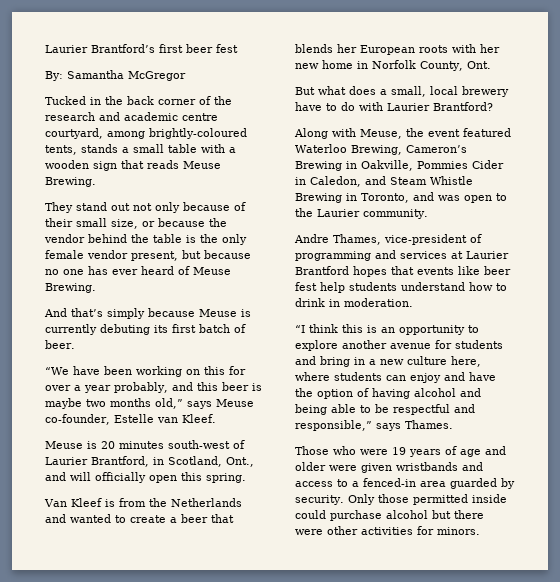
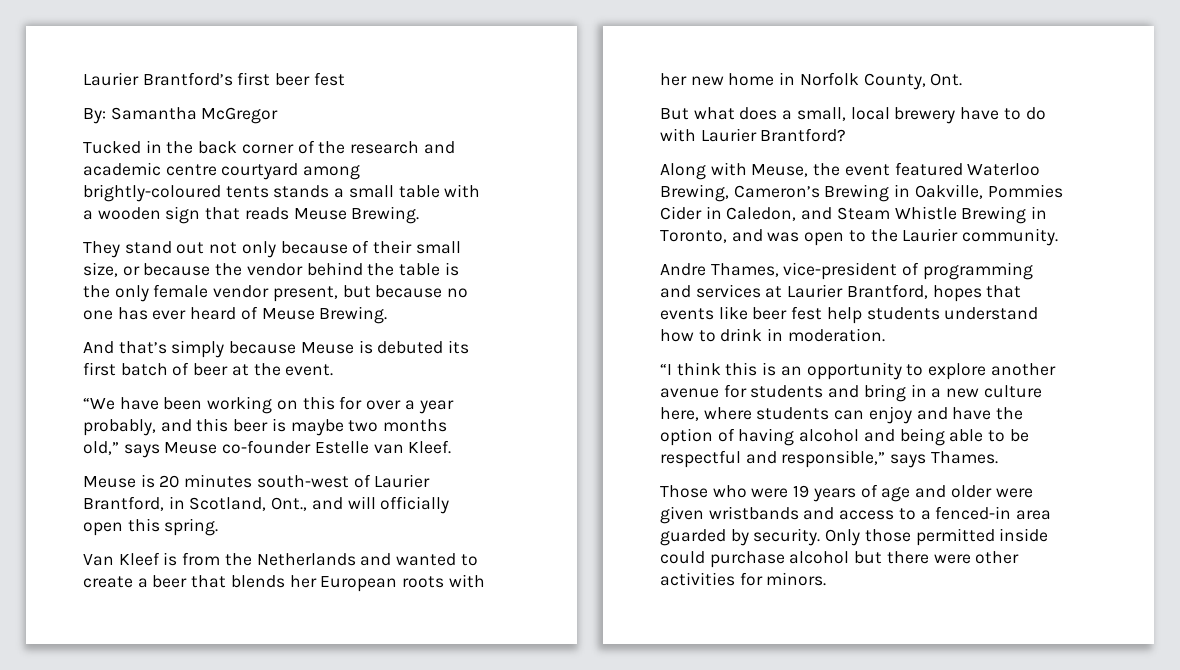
[45,128,103,139] courtyard, -> [221,163,299,180] courtyard
[45,145,77,155] tents, -> [225,186,269,198] tents
[45,324,150,335] currently debuting -> [377,341,444,354] debuted
[45,340,75,349] beer. -> [193,363,334,376] beer at the event.
[45,414,110,425] co-founder, -> [222,440,312,454] co-founder
[295,266,349,275] Brantford -> [846,284,928,299] Brantford,

